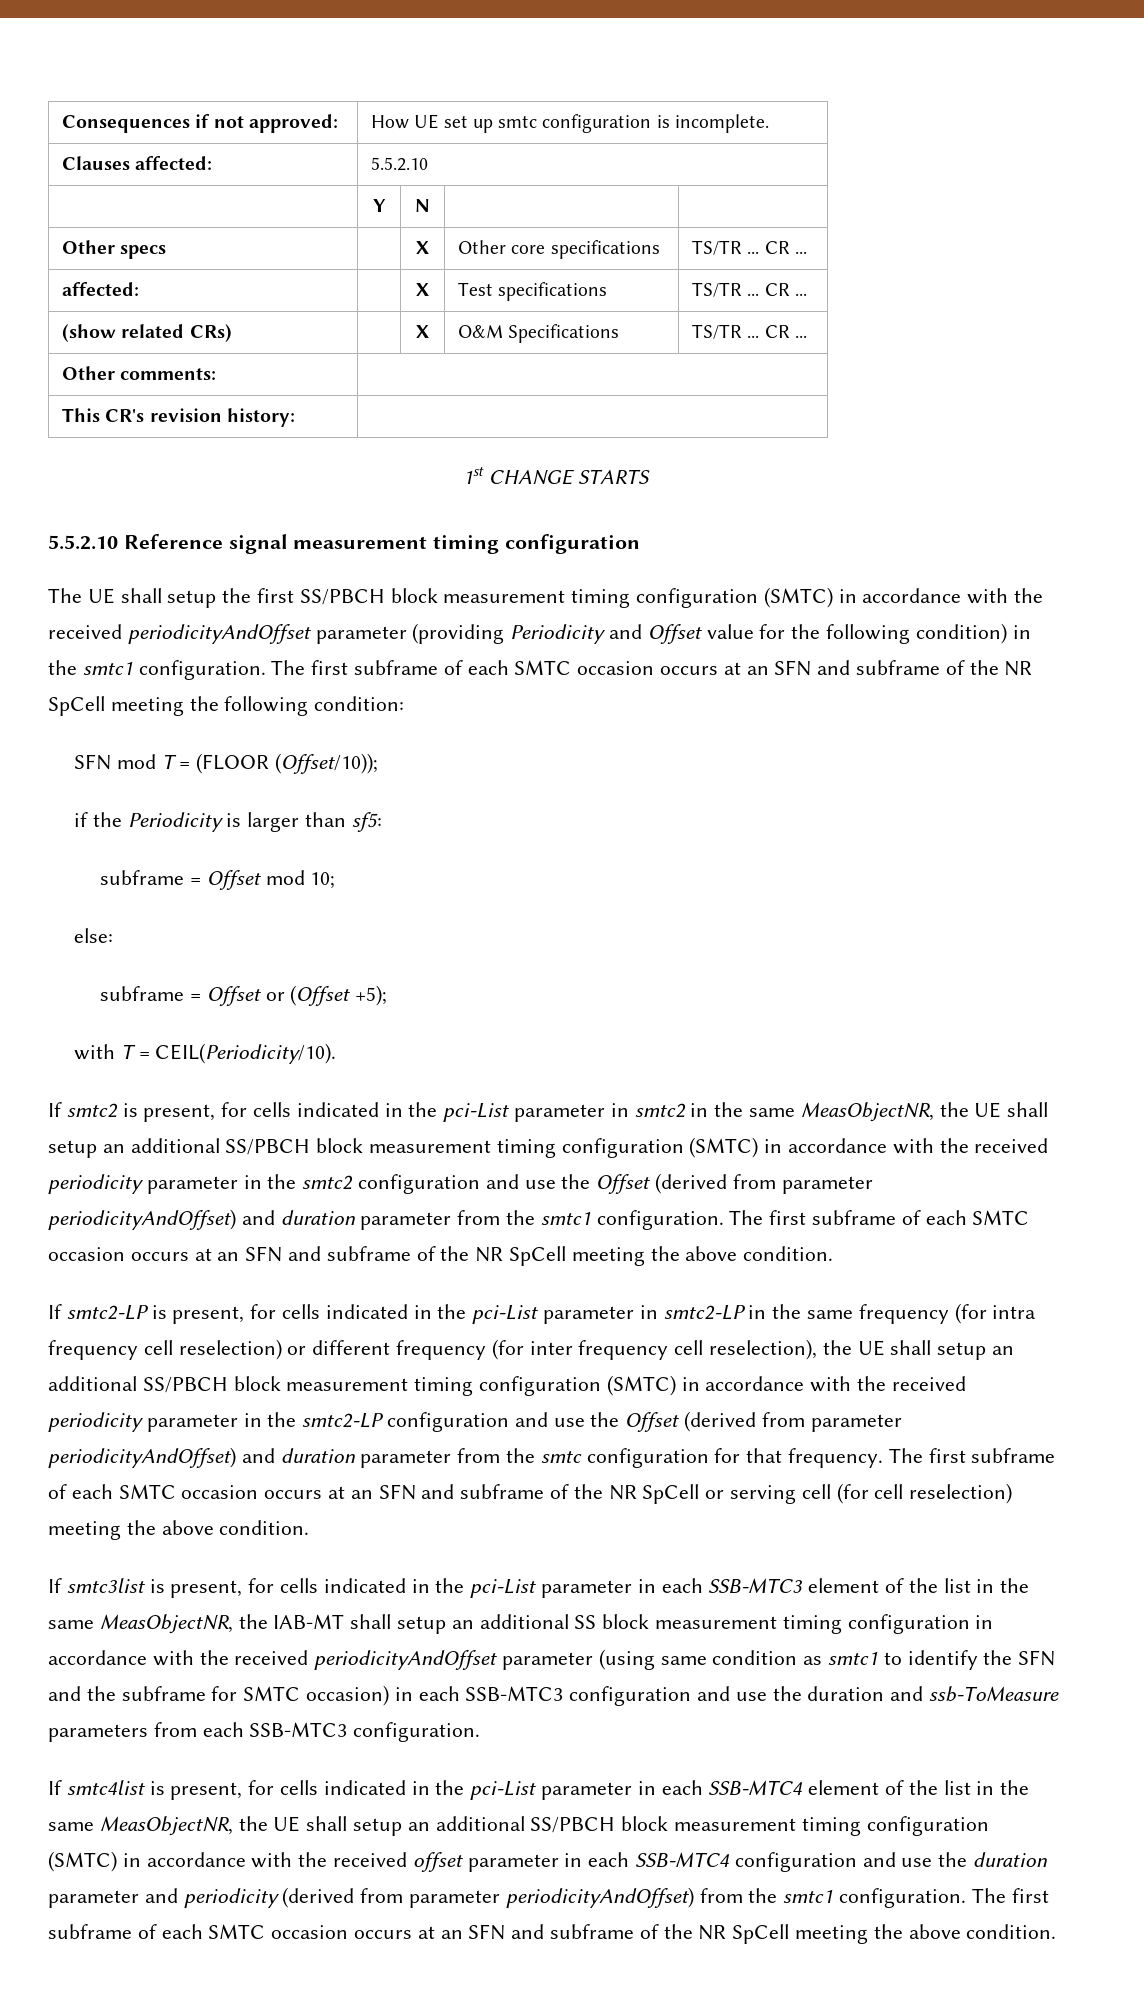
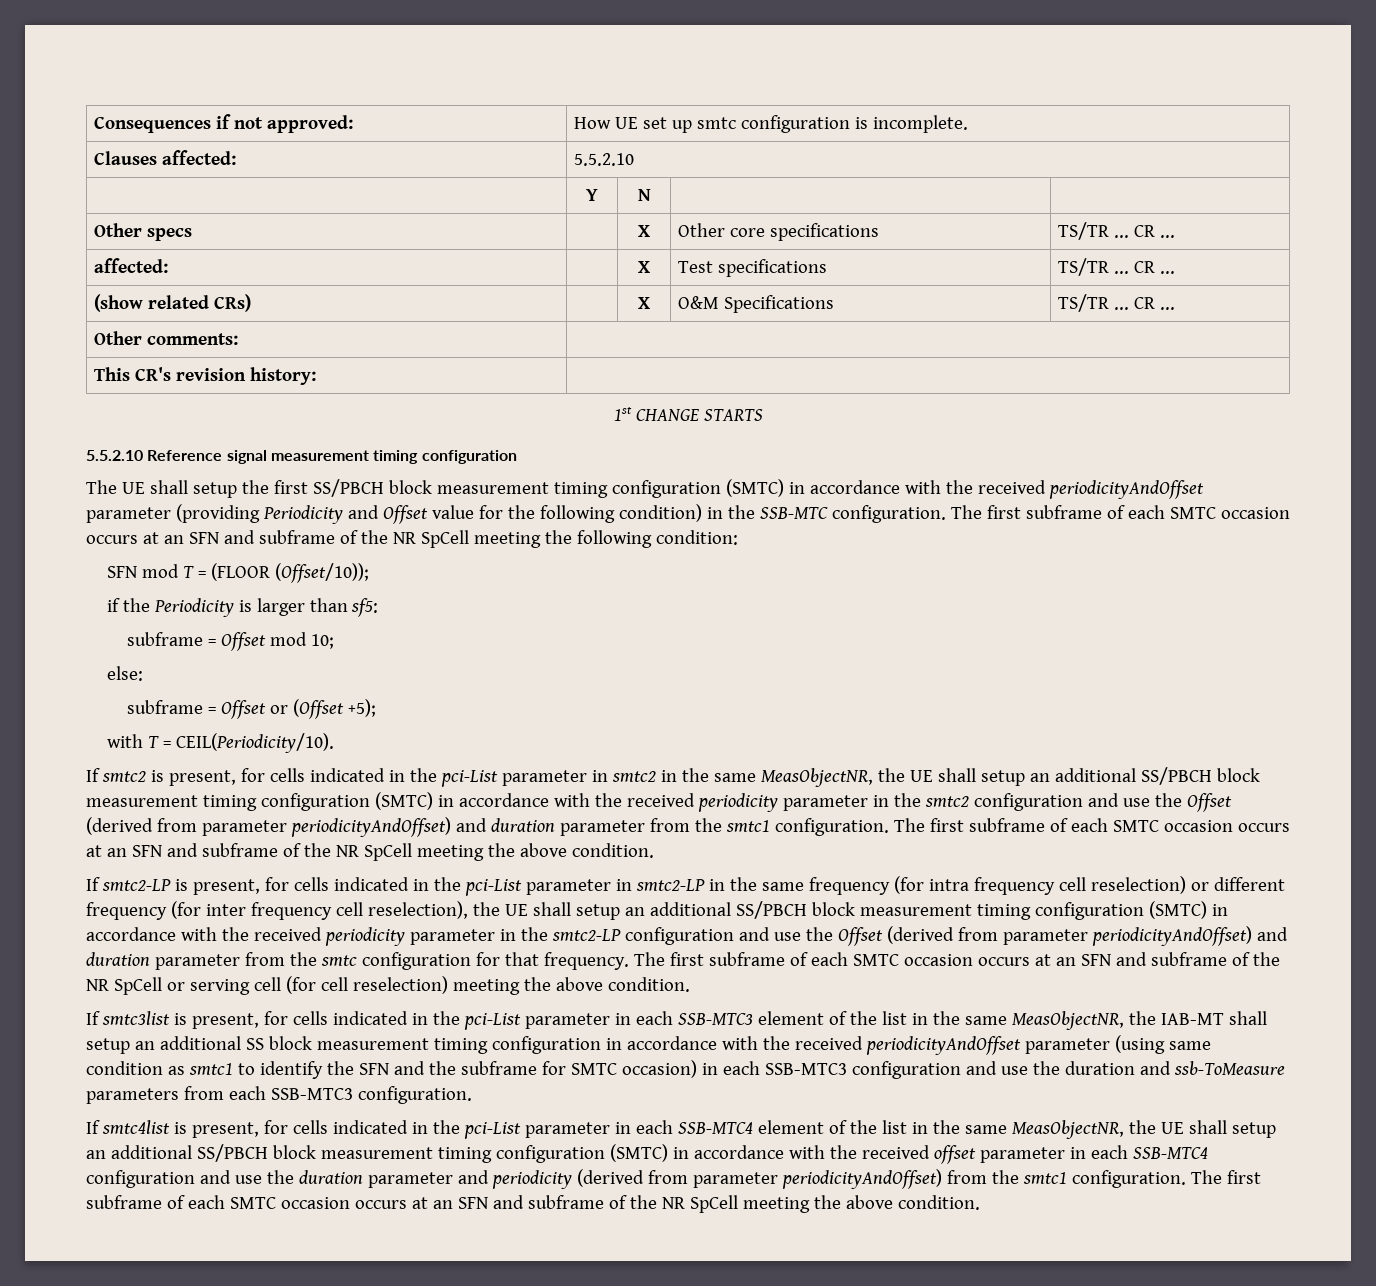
[82,661,133,675] smtc1 -> [759,507,828,519] SSB-MTC

